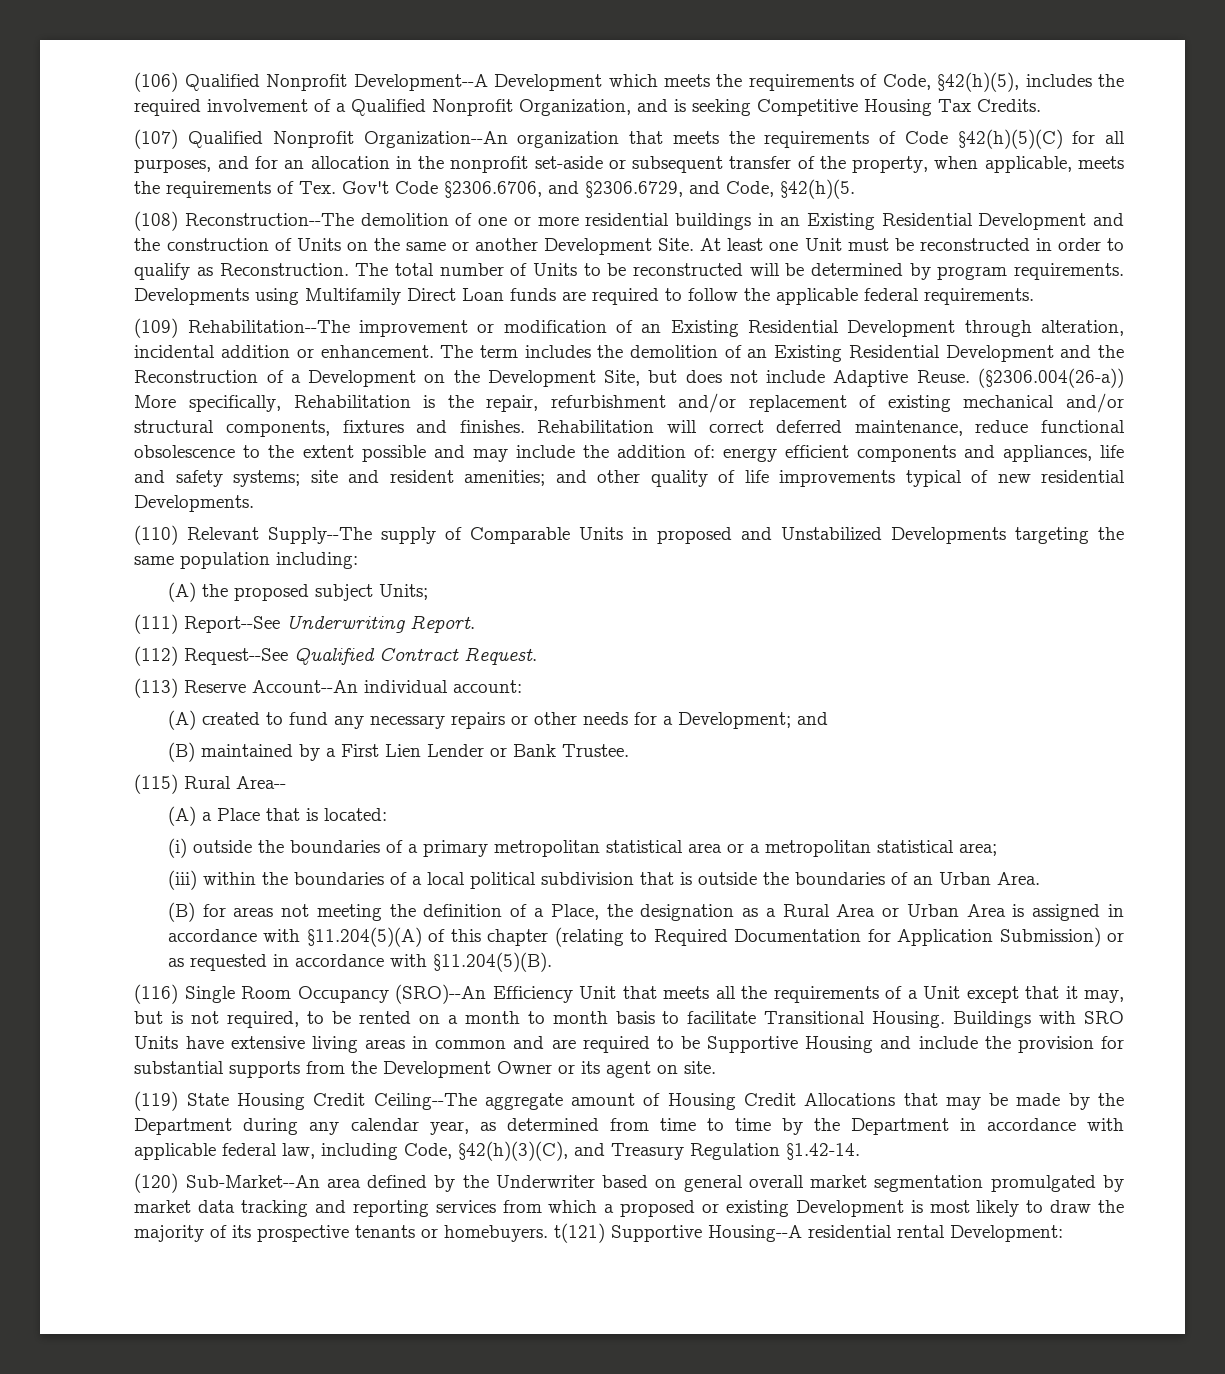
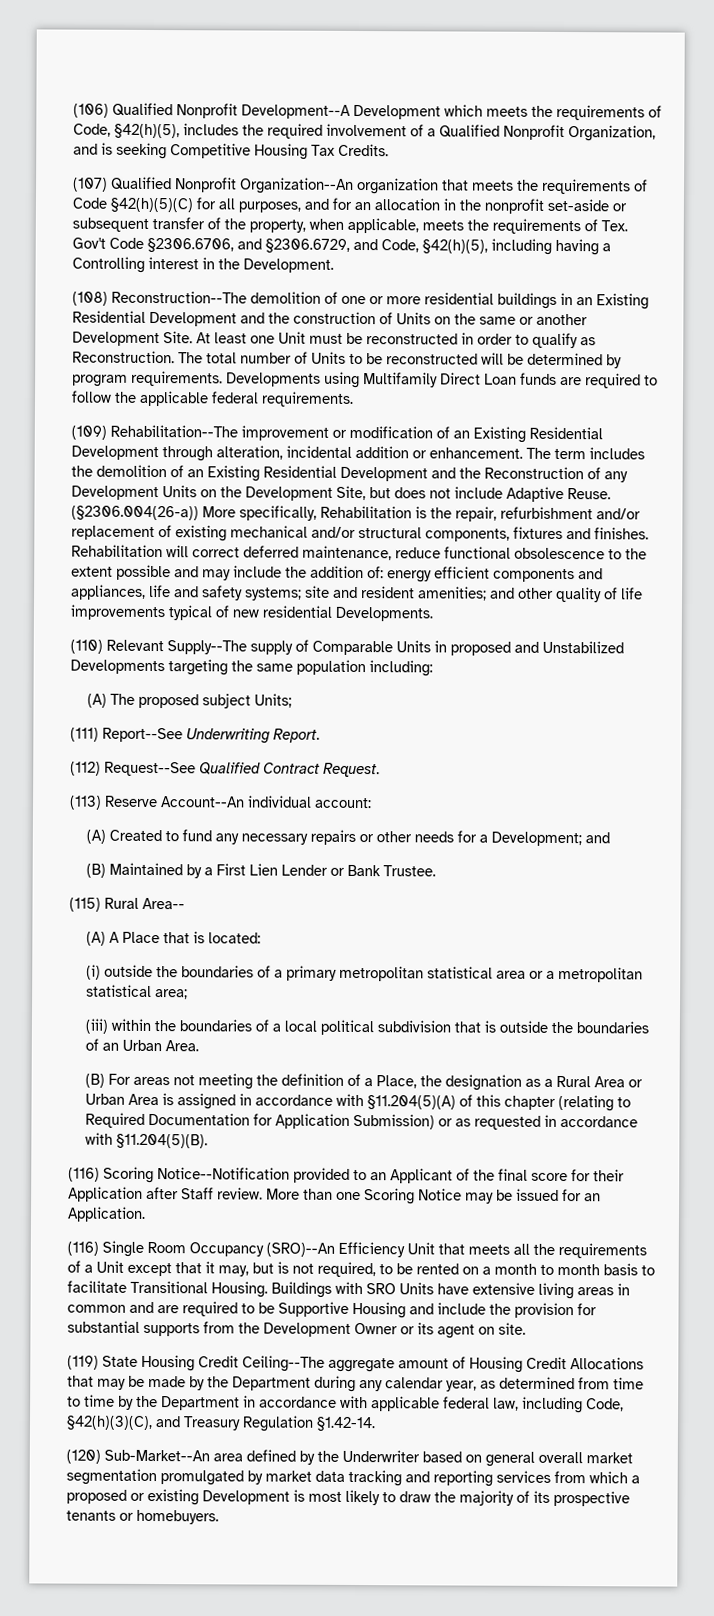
[780,179,856,199] §42(h)(5. -> [422,238,612,256] [72,256,335,273] §42(h)(5), including having a Controlling interest in the Development.
[290,370,417,387] a Development -> [604,471,629,483] [71,485,198,501] any Development Units
[201,584,228,597] the -> [109,693,135,705] The
[201,712,260,725] created -> [108,829,162,842] Created
[200,744,293,757] maintained -> [108,862,183,876] Maintained
[201,812,212,821] a -> [108,931,120,943] A
[202,904,226,917] for -> [107,1073,131,1085] For
(552, 962) none -> [68,1166,626,1184] [68,1186,602,1205] [67,1206,147,1222] // (116) Scoring Notice--Notification provided to an Applicant of the final score for their Application after Staff review. More than one Scoring Notice may be issued for an Application.
[554,1223,1064,1243] t(121) Supportive Housing--A residential rental Development: -> (220, 1517) none

